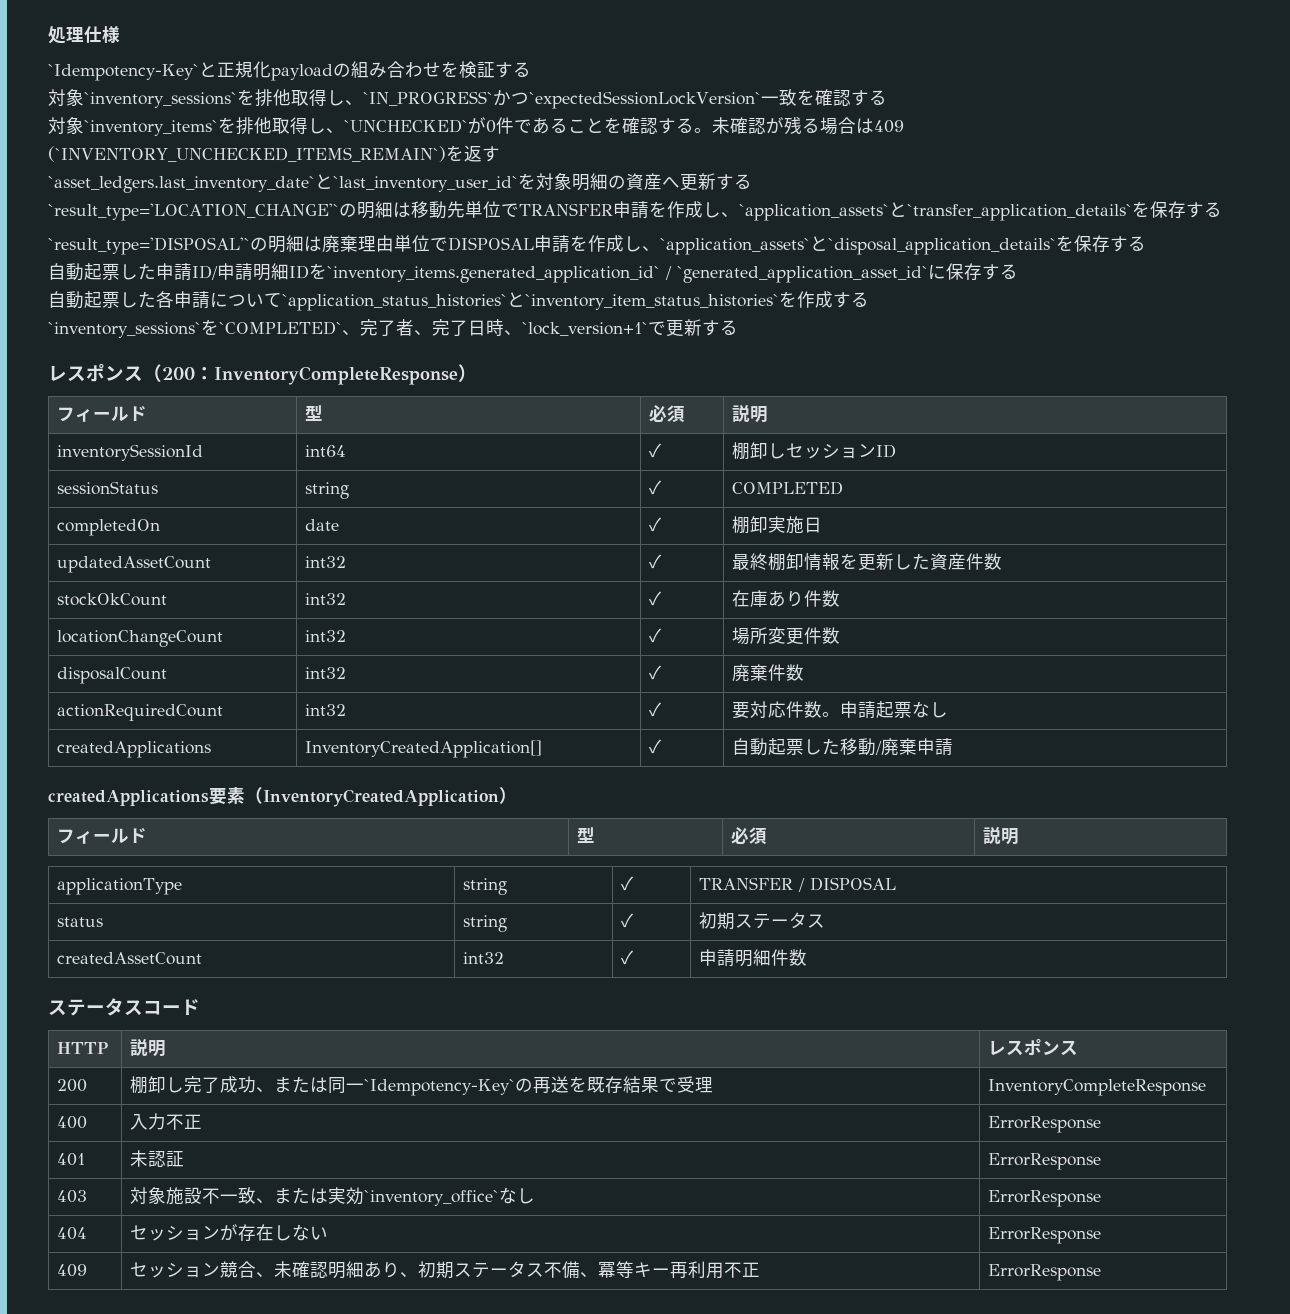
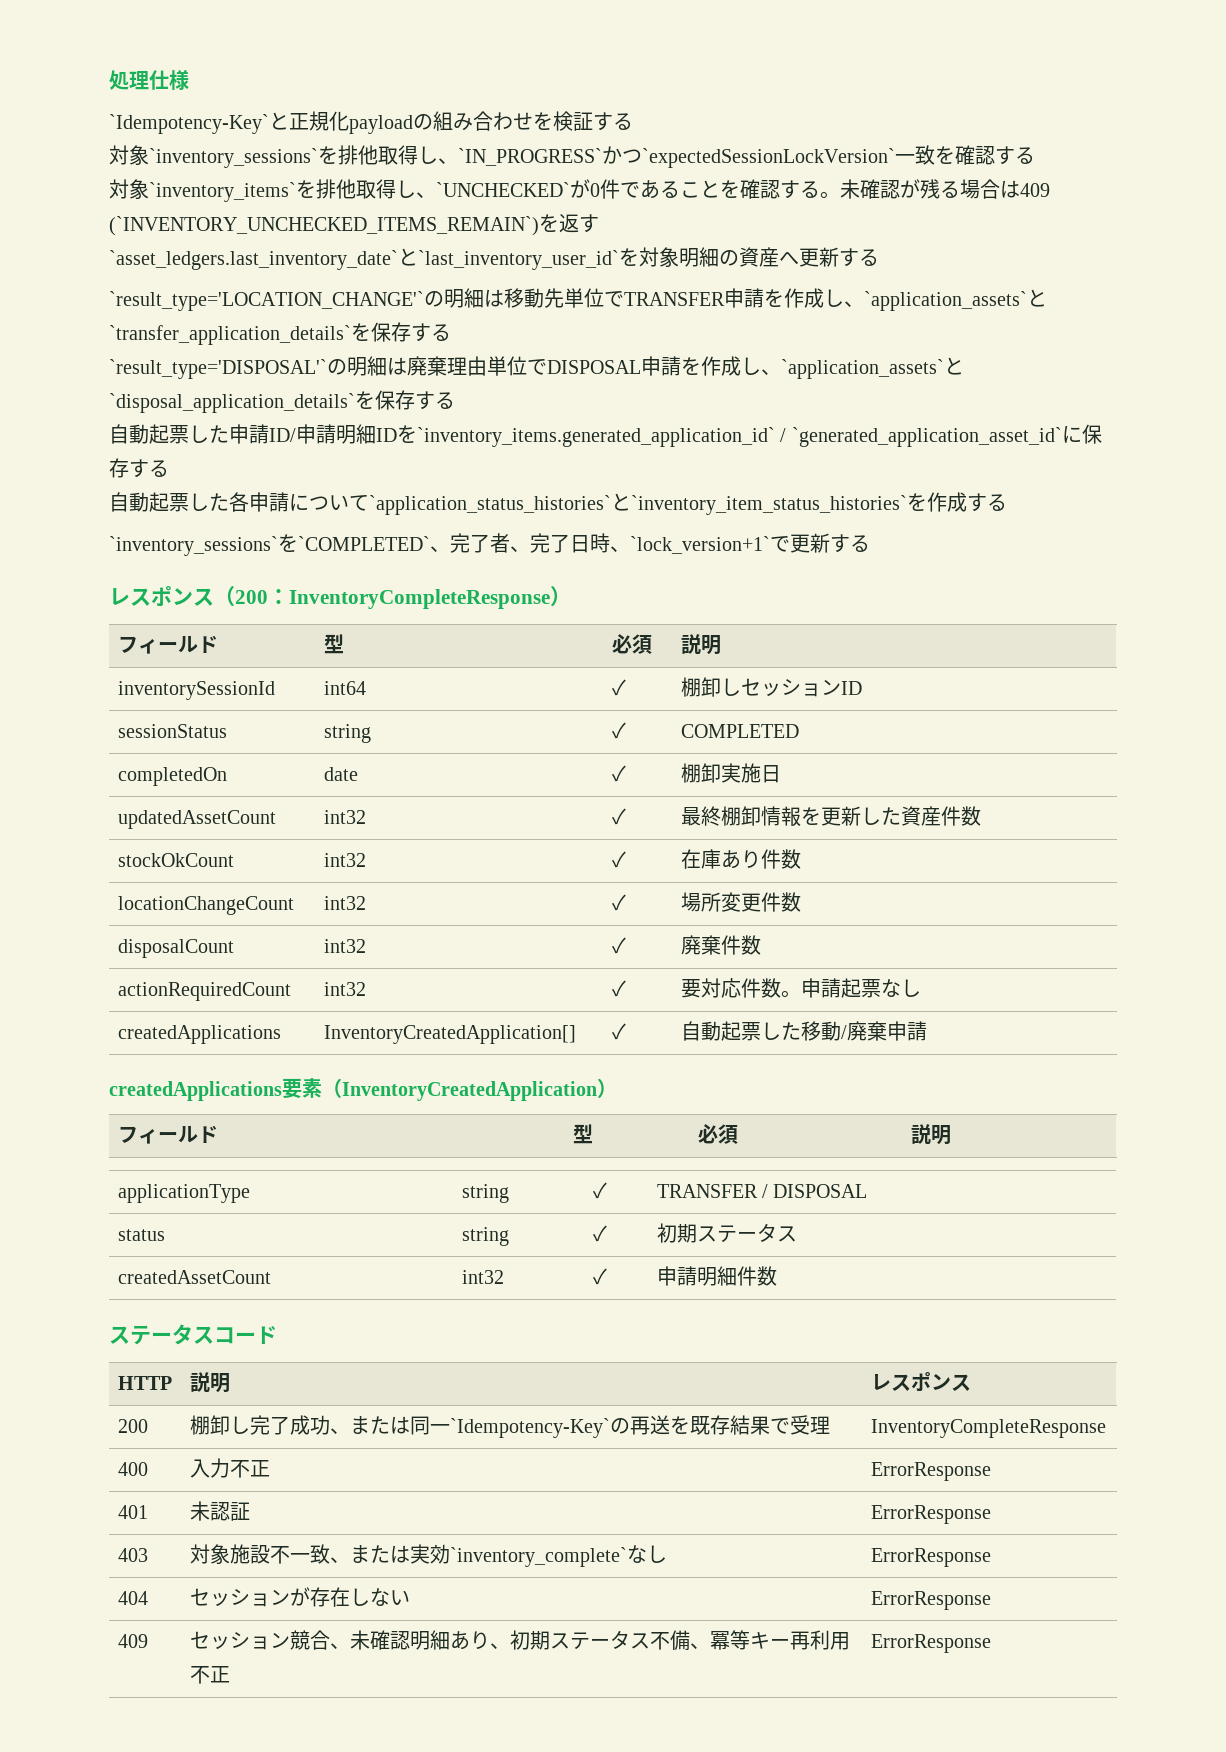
[364,1190,500,1206] `inventory_office` -> [449,1547,627,1567] `inventory_complete`

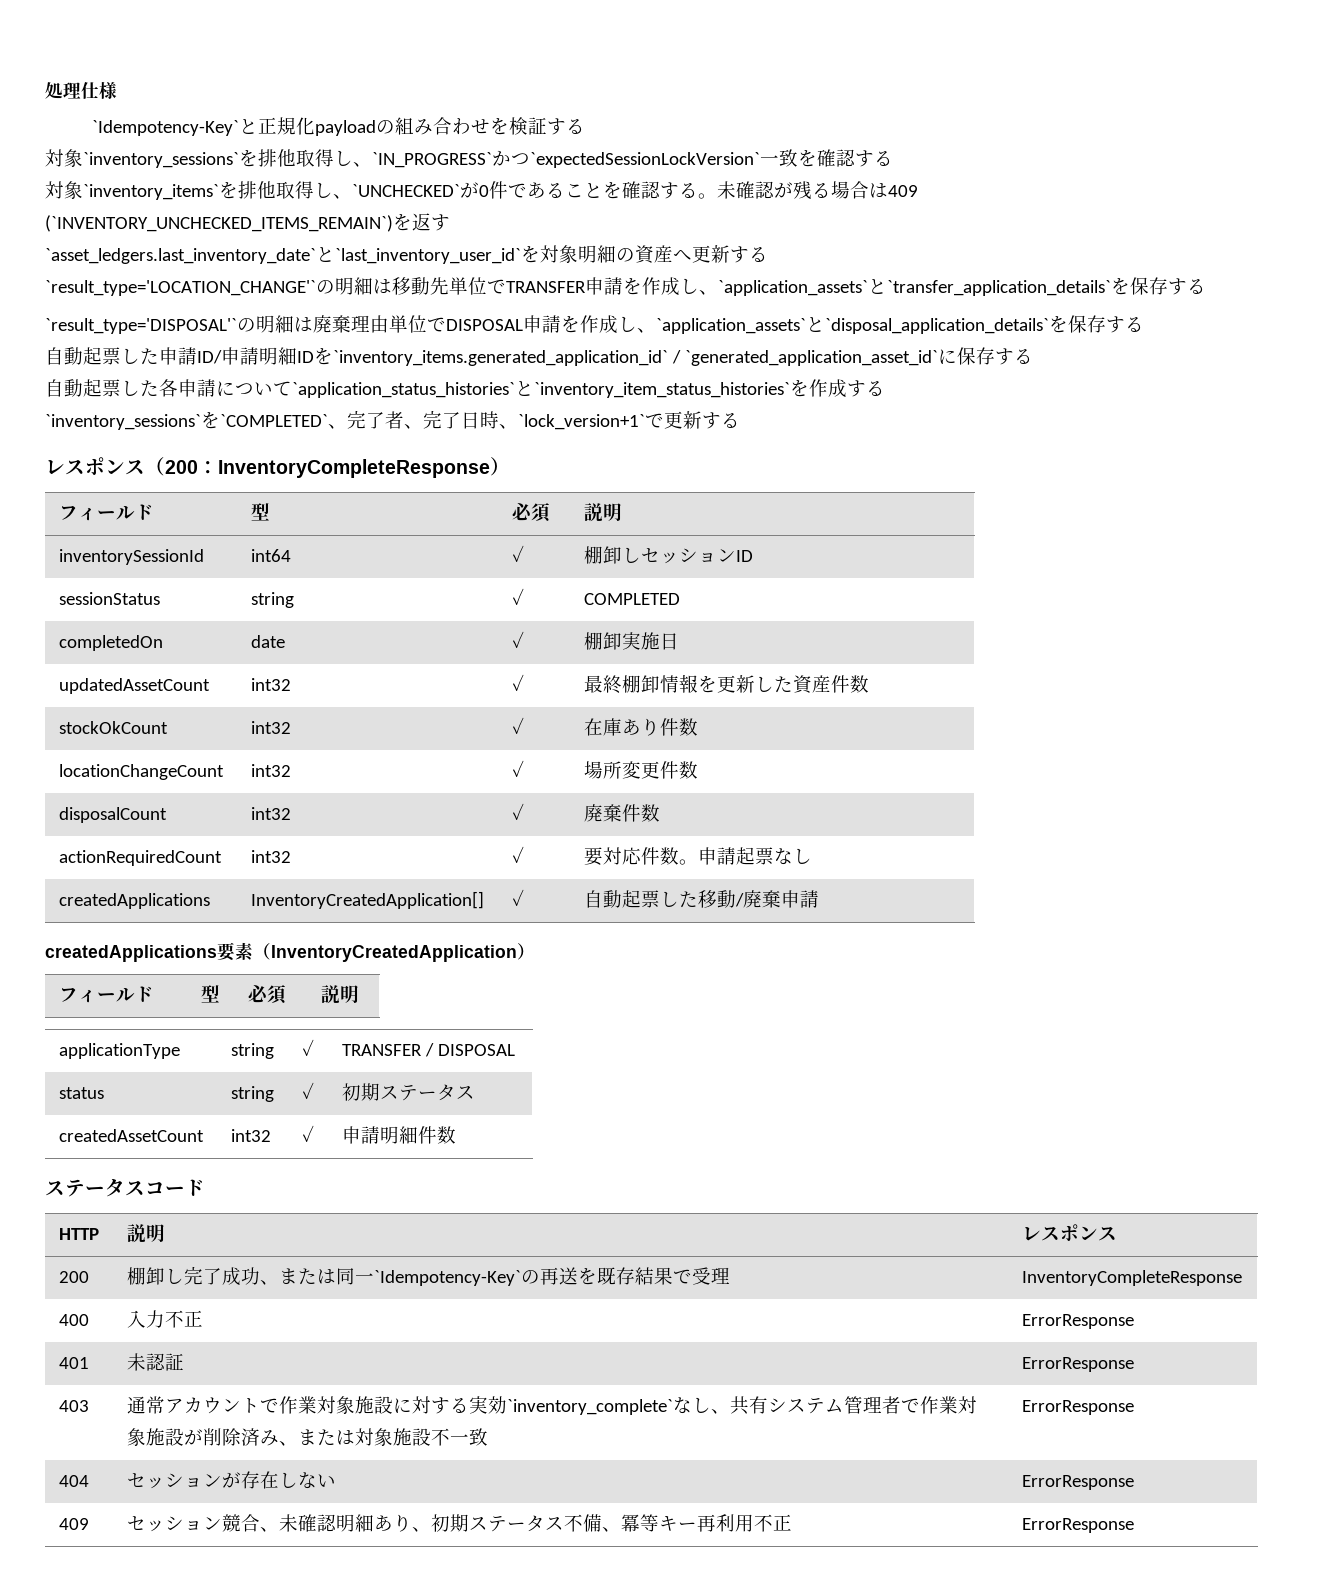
(148, 1555) none -> [126,1396,977,1415] [126,1428,355,1446] 通常アカウントで作業対象施設に対する実効`inventory_complete`なし、共有システム管理者で作業対象施設が削除済み、または
[329,1544,667,1567] 、または実効`inventory_complete`なし -> (488, 1437) none

